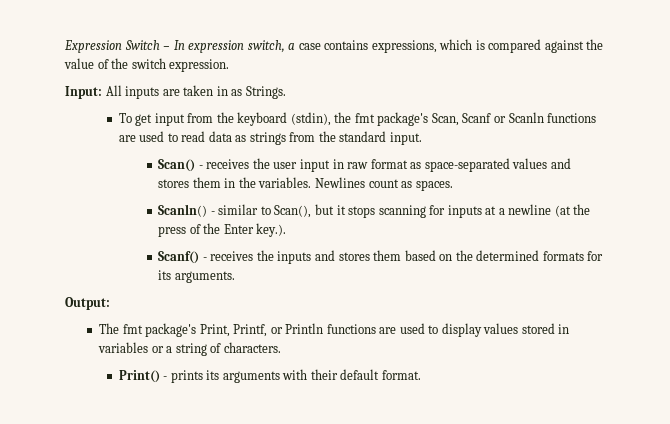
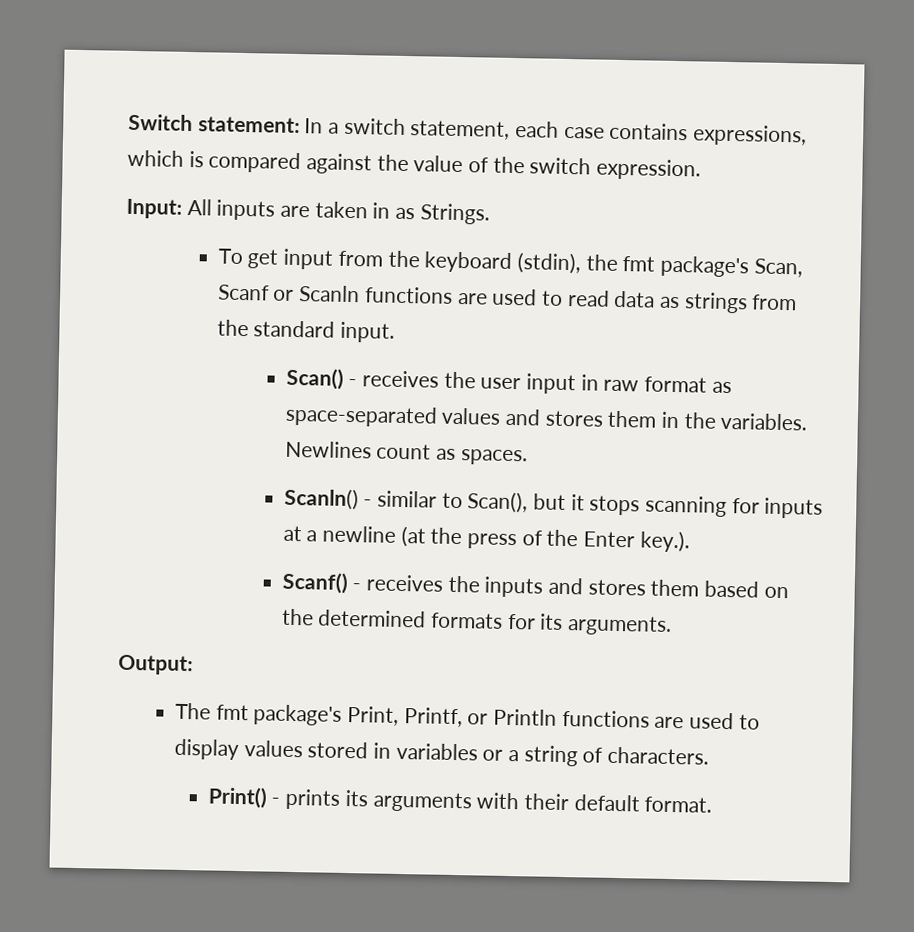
[64,40,296,53] Expression Switch − In expression switch, a -> [128,113,560,140] Switch statement: In a switch statement, each

